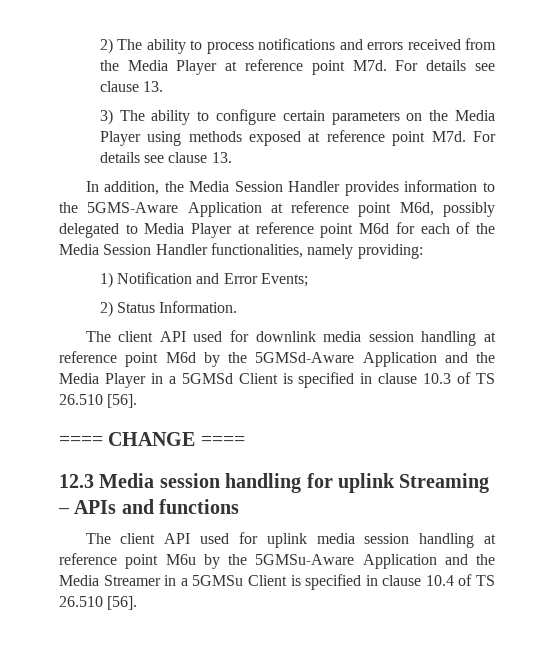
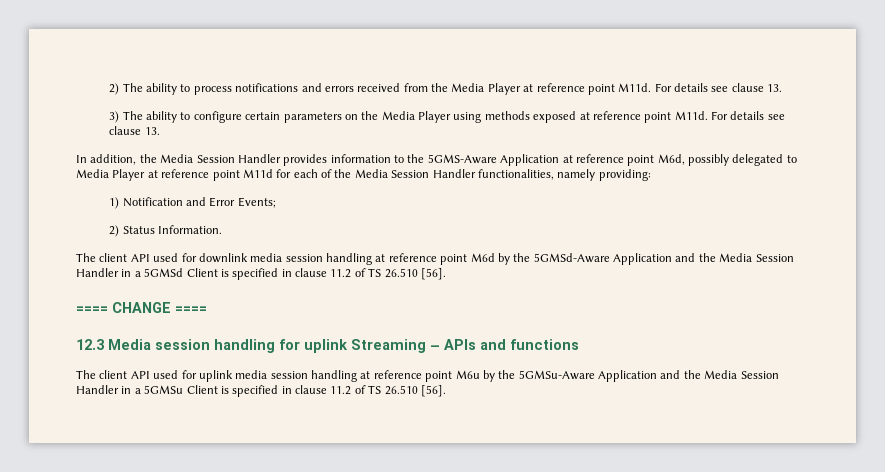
[352,60,387,71] M7d. -> [618,83,652,92] M11d.
[431,131,466,142] M7d. -> [674,111,708,120] M11d.
[359,223,390,234] M6d -> [242,169,273,178] M11d
[104,373,146,388] Player -> [755,254,794,262] [76,268,119,277] Session Handler
[423,373,452,384] 10.3 -> [330,269,352,278] 11.2
[103,575,161,586] Streamer -> [740,371,779,379] [76,385,119,394] Session Handler
[425,575,454,586] 10.4 -> [330,386,352,395] 11.2

